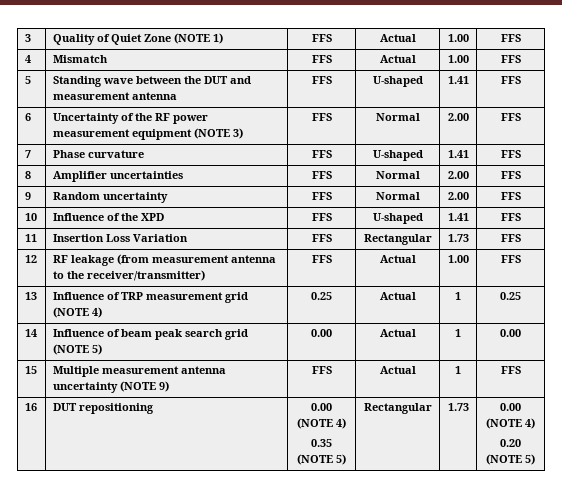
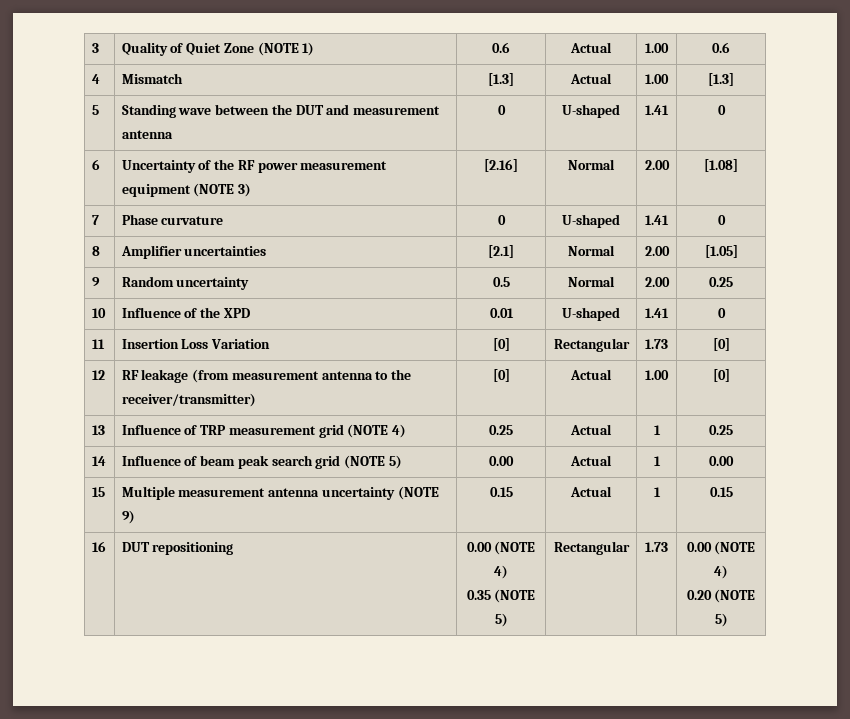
[311,34,332,42] [379,34,416,42] [447,34,469,42] [500,34,521,42] FFS | Actual | 1.00 | FFS -> [492,42,510,53] [570,42,612,53] [645,43,669,53] [712,42,730,53] 0.6 | Actual | 1.00 | 0.6
[311,55,332,63] [379,55,416,63] [447,55,469,63] [500,55,521,63] FFS | Actual | 1.00 | FFS -> [488,73,514,86] [570,73,612,84] [645,74,669,84] [708,73,734,86] [1.3] | Actual | 1.00 | [1.3]
[311,76,332,84] [372,76,423,87] [447,76,469,84] [500,76,521,84] FFS | U-shaped | 1.41 | FFS -> [497,105,506,115] [562,104,620,118] [645,105,669,115] [717,105,726,115] 0 | U-shaped | 1.41 | 0
[311,113,332,121] [375,113,420,121] [447,113,469,121] [500,113,521,121] FFS | Normal | 2.00 | FFS -> [484,159,518,172] [568,159,615,170] [644,160,670,170] [704,159,738,172] [2.16] | Normal | 2.00 | [1.08]
[311,150,332,158] [372,150,423,161] [447,150,469,158] [500,150,521,158] FFS | U-shaped | 1.41 | FFS -> [497,215,506,225] [562,214,620,228] [645,215,669,225] [717,215,726,225] 0 | U-shaped | 1.41 | 0
[311,171,332,179] [375,171,420,179] [447,171,469,179] [500,171,521,179] FFS | Normal | 2.00 | FFS -> [488,245,514,258] [568,245,615,256] [644,246,670,256] [704,245,738,258] [2.1] | Normal | 2.00 | [1.05]
[311,192,332,200] [375,192,420,200] [447,192,469,200] [500,192,521,200] FFS | Normal | 2.00 | FFS -> [492,277,510,287] [568,276,615,287] [644,277,670,287] [709,277,733,287] 0.5 | Normal | 2.00 | 0.25
[311,213,332,221] [372,213,423,224] [447,213,469,221] [500,213,521,221] FFS | U-shaped | 1.41 | FFS -> [489,308,514,318] [562,307,620,321] [645,308,669,318] [717,308,726,318] 0.01 | U-shaped | 1.41 | 0
[311,234,332,242] [363,234,432,245] [447,234,469,242] [500,234,521,242] FFS | Rectangular | 1.73 | FFS -> [492,338,510,351] [553,338,630,352] [645,339,668,349] [712,338,730,351] [0] | Rectangular | 1.73 | [0]
[311,255,332,263] [379,255,416,263] [447,255,469,263] [500,255,521,263] FFS | Actual | 1.00 | FFS -> [492,369,510,382] [570,369,612,380] [645,370,669,380] [712,369,730,382] [0] | Actual | 1.00 | [0]
[311,366,332,374] [379,366,416,374] [455,366,461,374] [500,366,521,374] FFS | Actual | 1 | FFS -> [489,487,513,497] [570,486,612,497] [653,487,661,497] [709,487,733,497] 0.15 | Actual | 1 | 0.15

